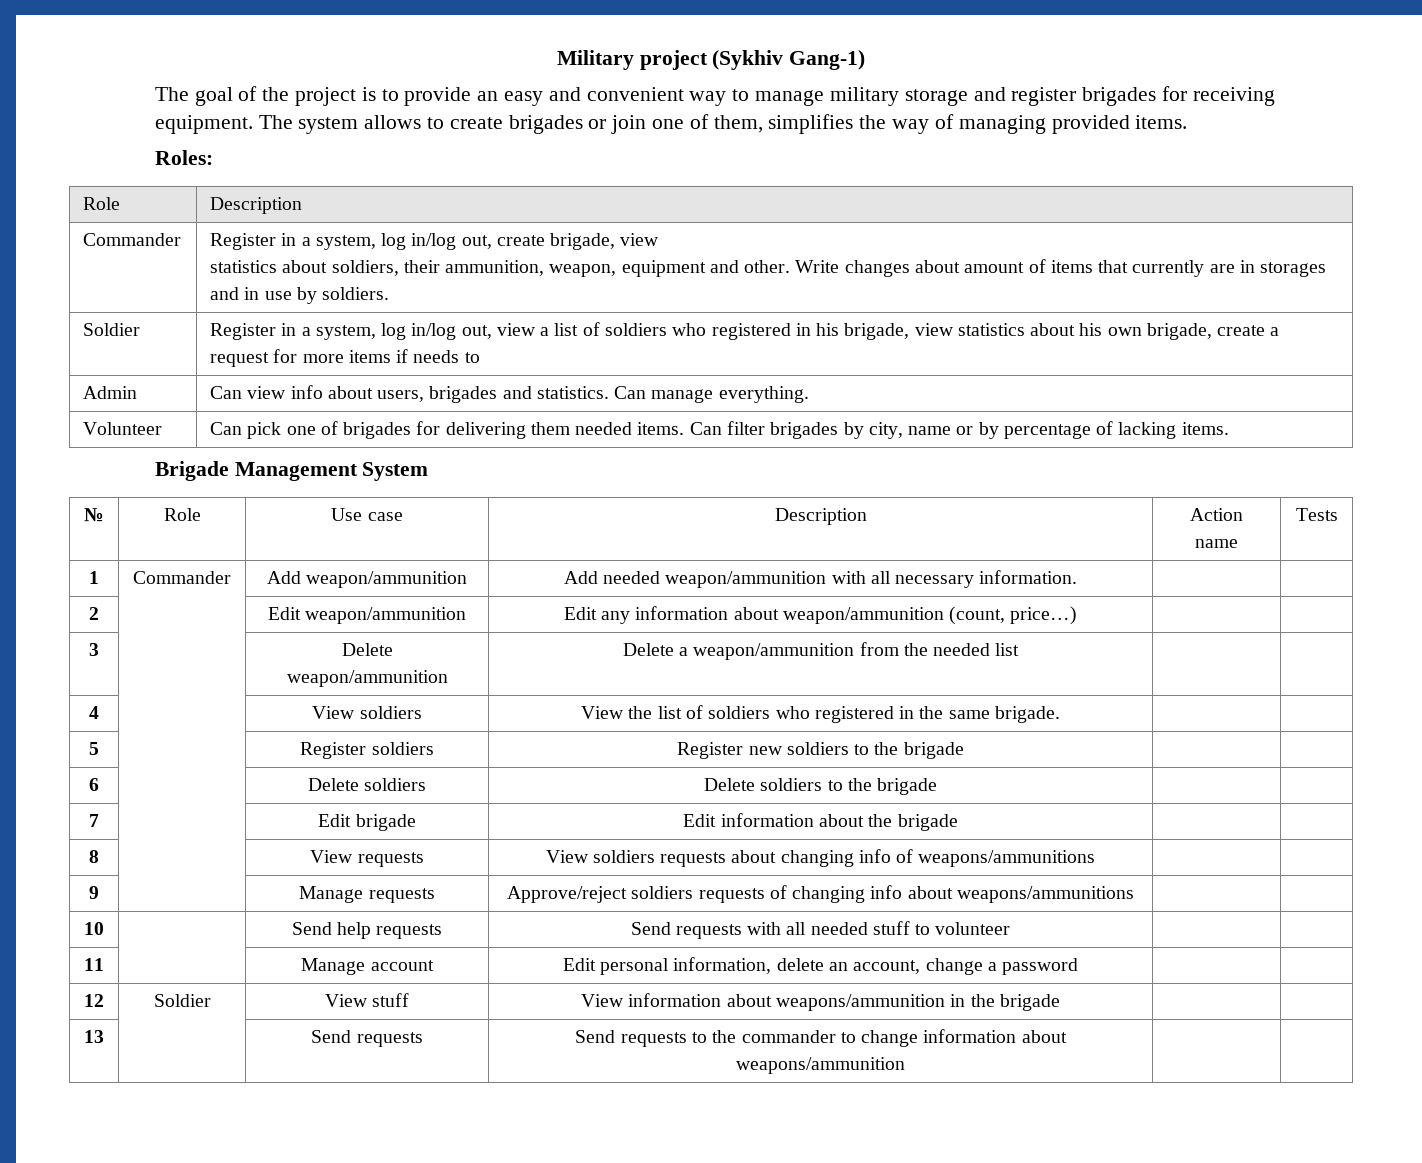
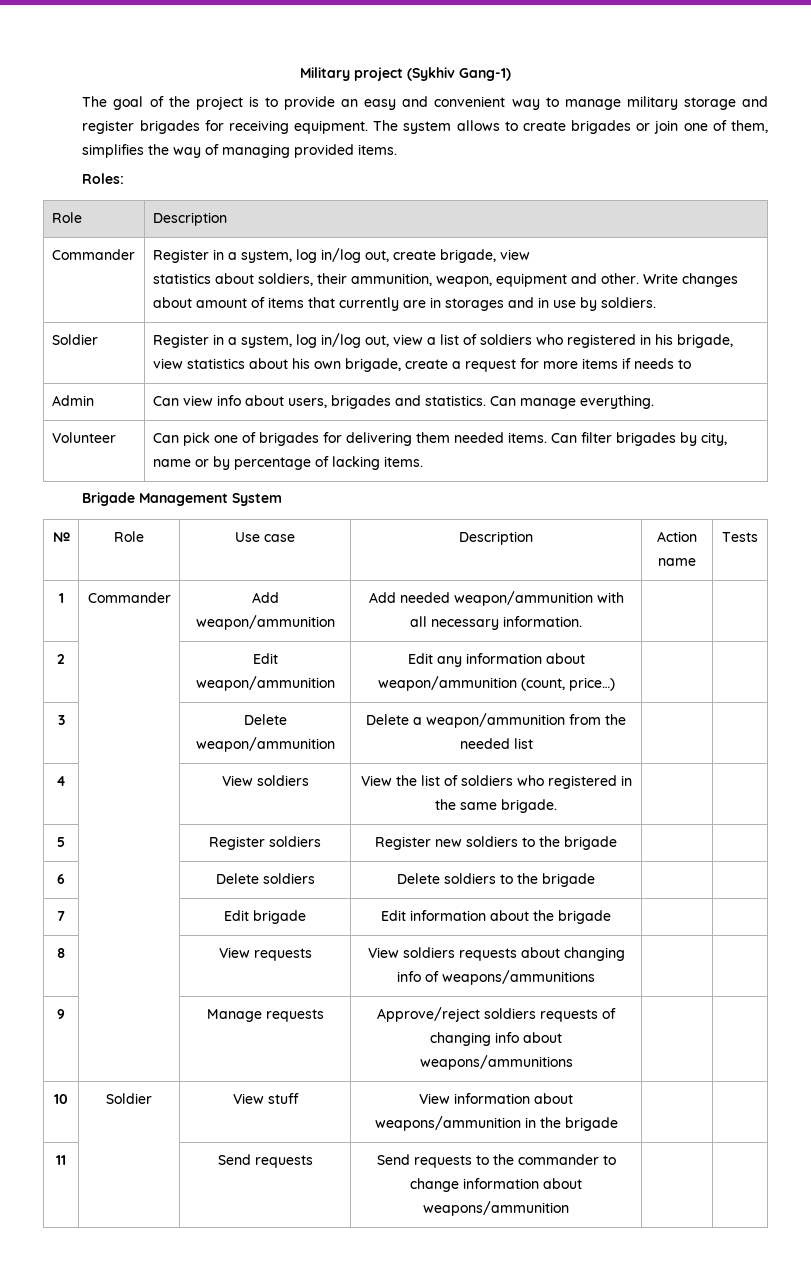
[291,922,443,939] [630,921,1011,939] [84,958,104,971] [301,958,434,975] [562,957,1079,975] [84,994,104,1007] | Send help requests | Send requests with all needed stuff to volunteer | | // 11 | | Manage account | Edit personal information, delete an account, change a password | | // 12 | -> (68, 1099) none
[84,1030,104,1043] 13 -> [56,1155,66,1165] 11

